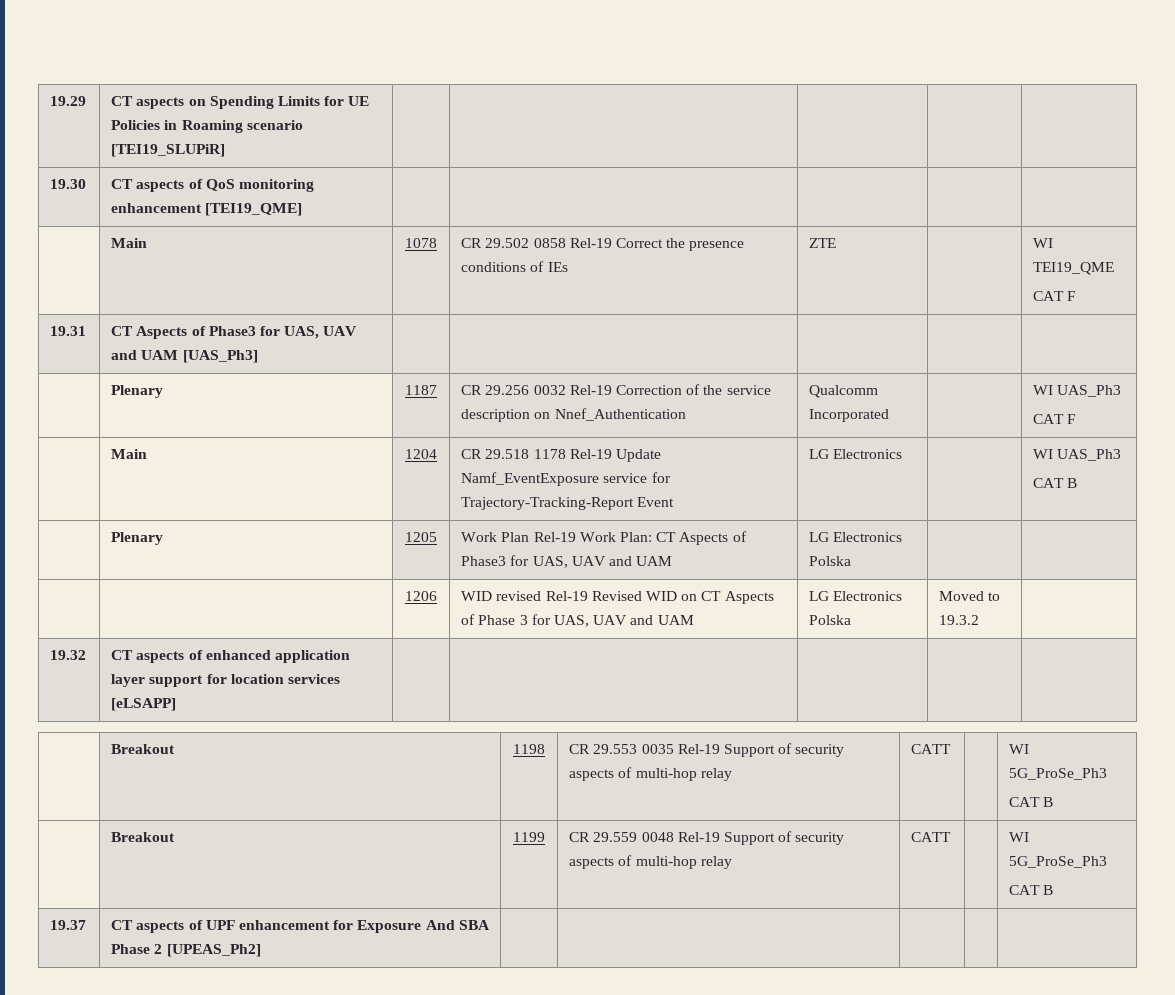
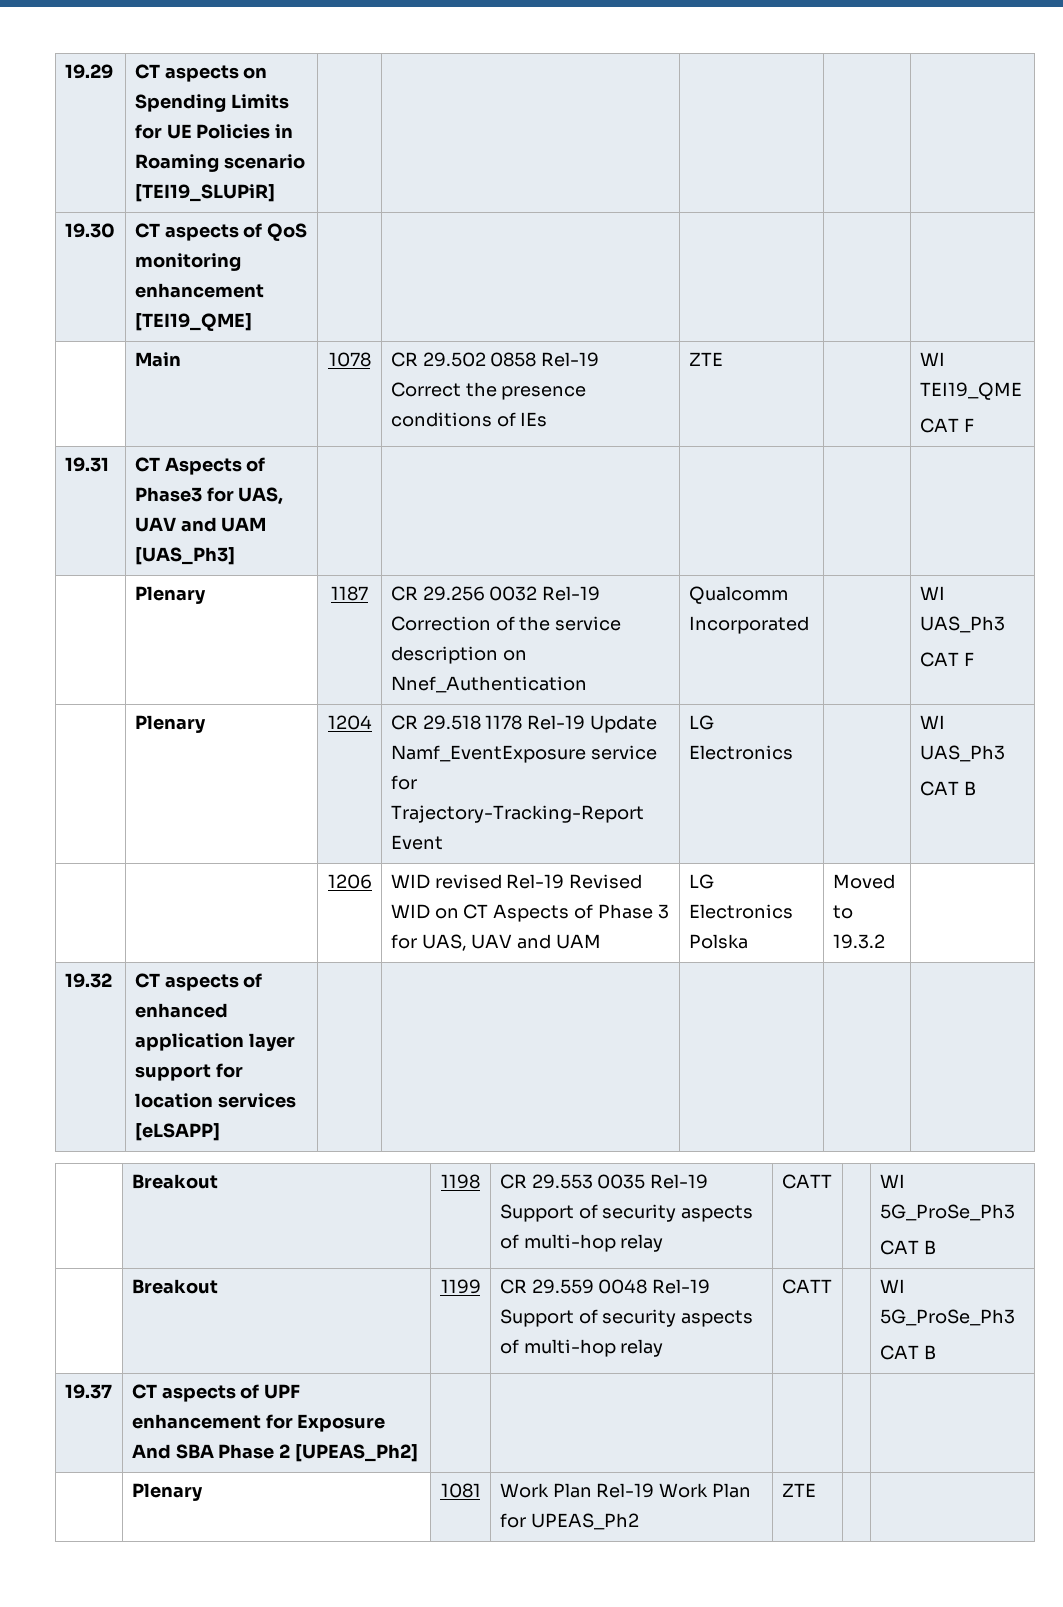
[111,449,148,459] Main -> [134,715,206,733] Plenary
[111,532,164,545] [405,532,437,542] [461,531,747,545] [461,555,673,568] [809,532,903,542] [809,556,852,566] // | Plenary | 1205 | Work Plan Rel-19 Work Plan: CT Aspects of Phase3 for UAS, UAV and UAM | LG Electronics Polska | | -> (976, 788) none
(261, 950) none -> [131,1483,203,1501] [440,1483,481,1498] [499,1483,752,1498] [499,1513,639,1530] [781,1483,816,1497] // | Plenary | 1081 | Work Plan Rel-19 Work Plan for UPEAS_Ph2 | ZTE | |

